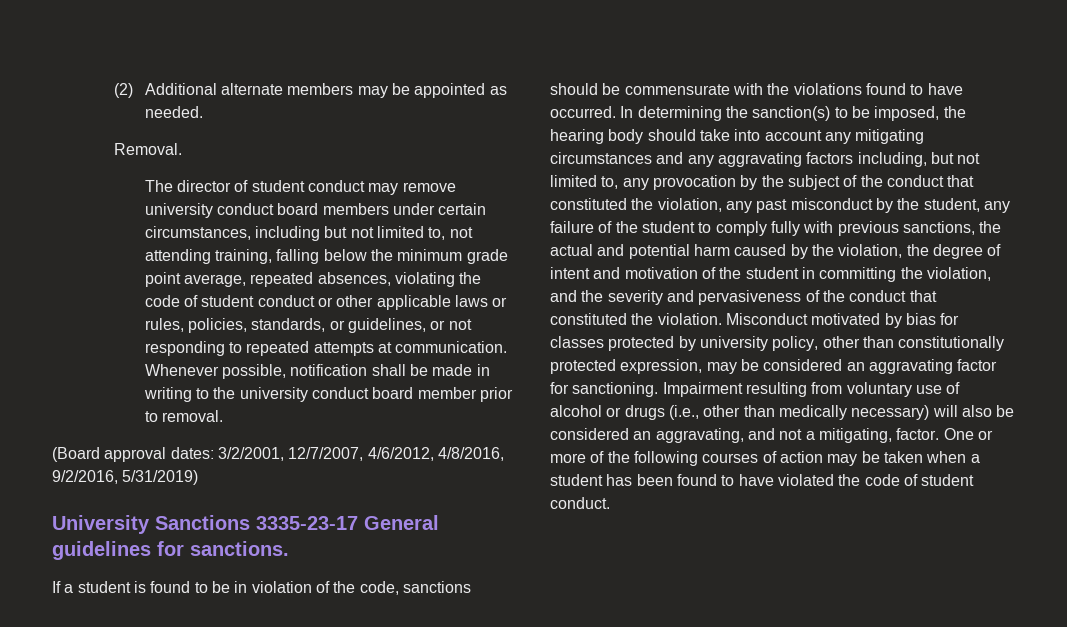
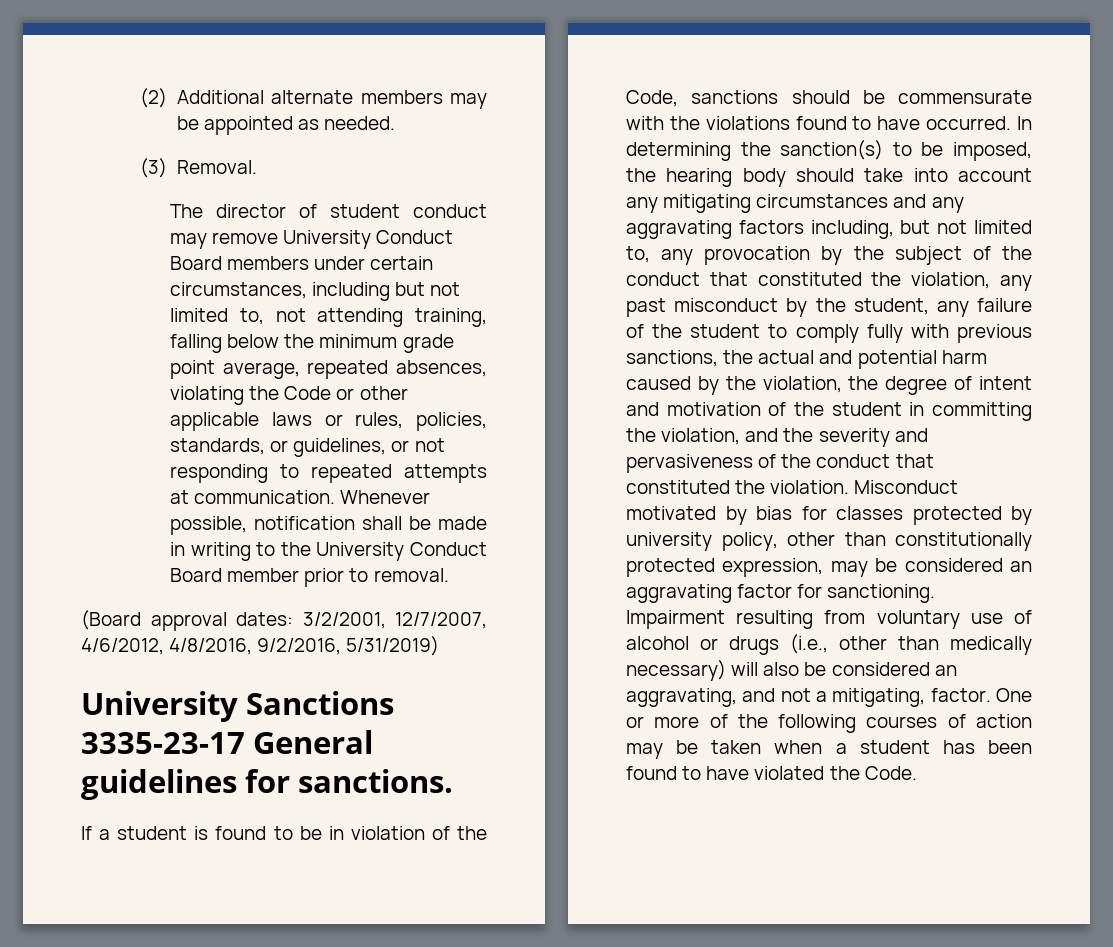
(203, 112) none -> [140,158,168,178] (3)
[144,203,319,218] university conduct board -> [283,230,454,249] [170,256,223,270] University Conduct Board
[144,295,315,307] code of student conduct -> [284,386,332,400] Code
[239,387,414,402] university conduct board -> [316,542,487,561] [170,568,223,582] University Conduct Board
[359,581,399,595] code, -> [626,90,678,107] Code,
[864,474,975,486] [550,497,610,509] code of student conduct. -> [864,766,917,780] Code.

